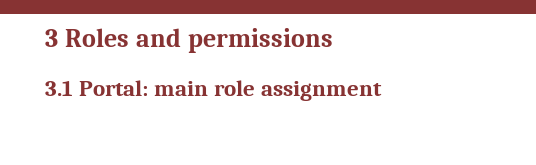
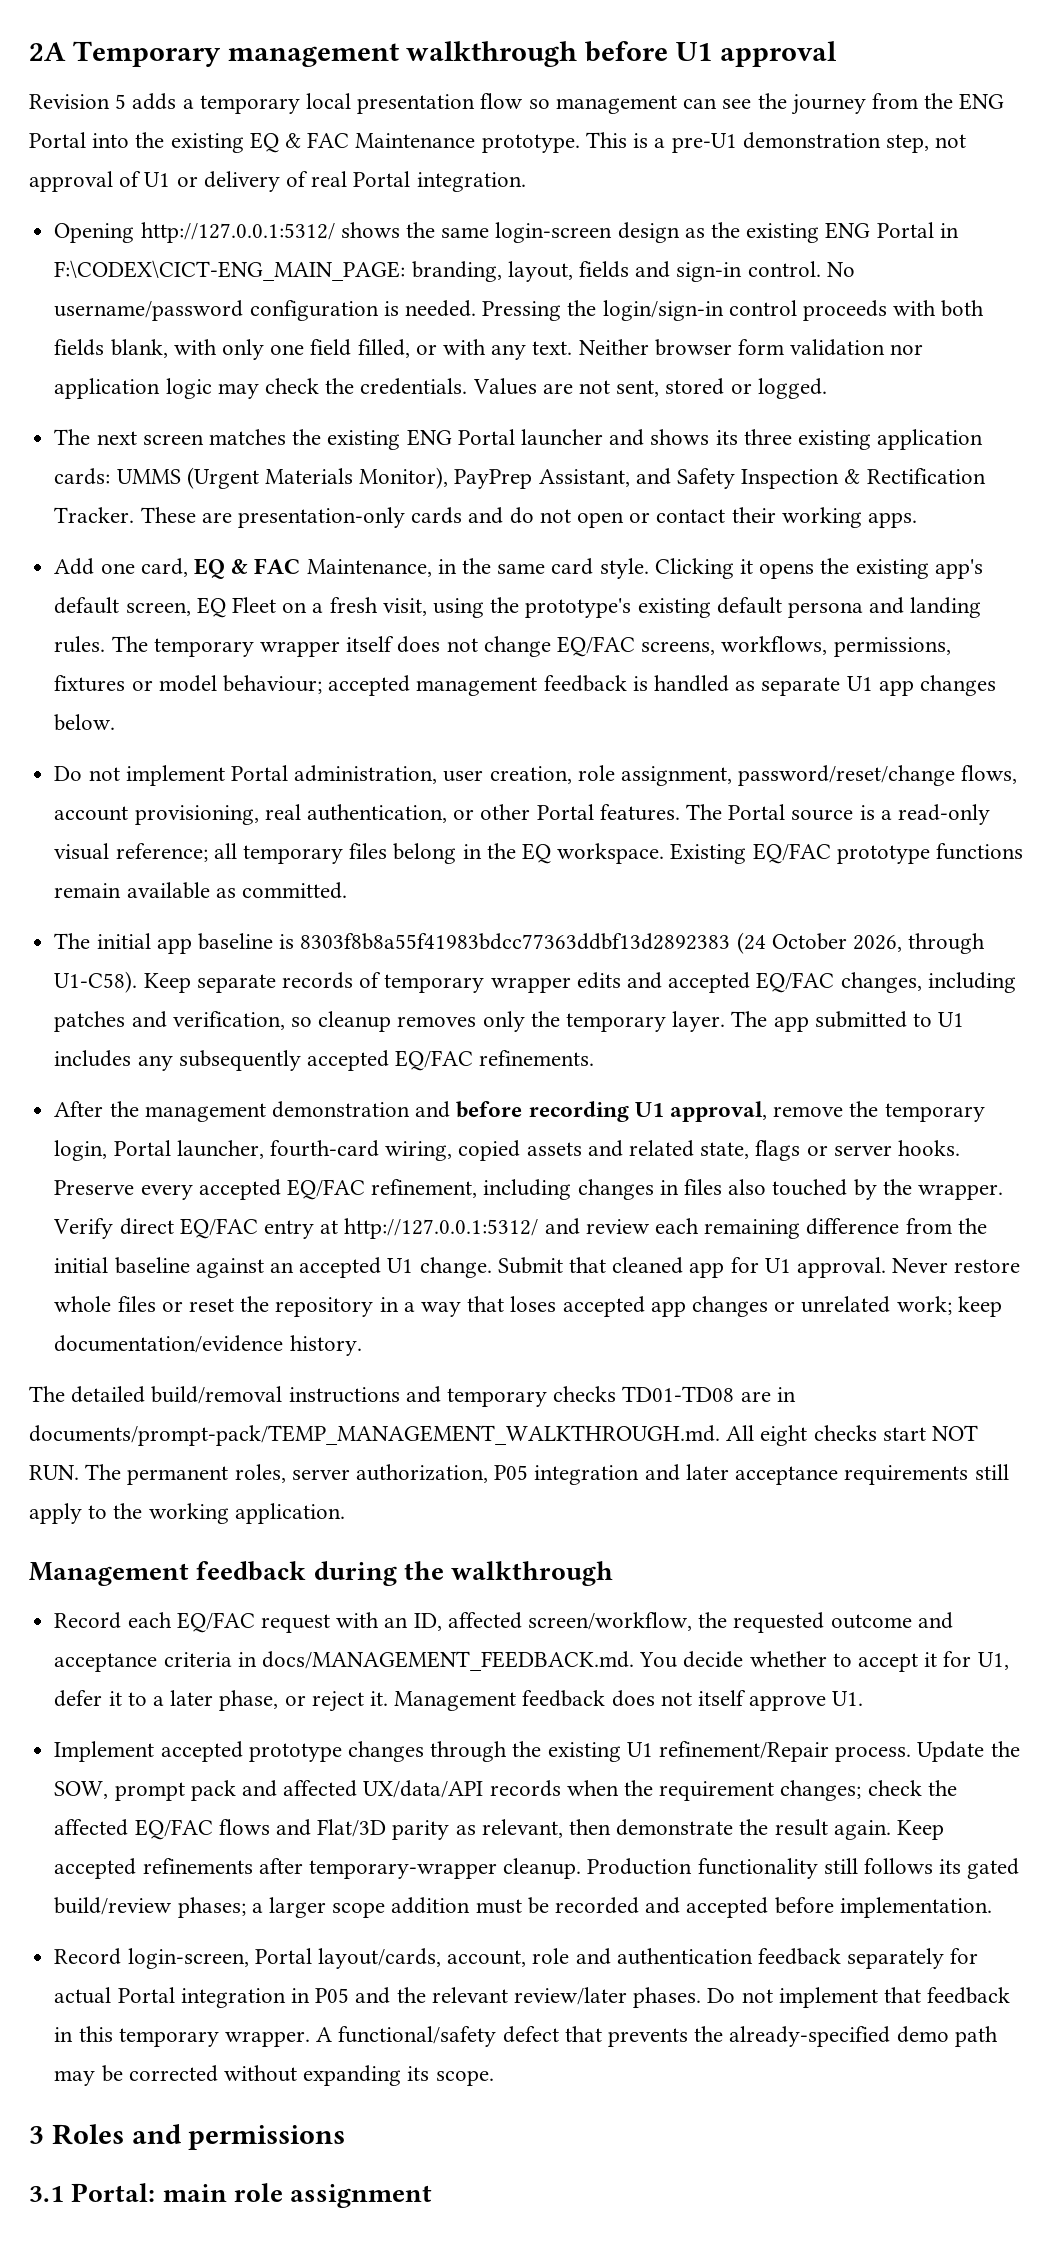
(45, 38) none -> [29,41,837,67] [29,93,1005,115] [29,132,967,153] [29,171,526,192] [54,222,959,243] [54,260,855,282] [54,300,985,321] [54,339,924,360] [54,378,827,399] [54,429,984,450] [54,467,986,489] [54,507,918,528] [54,558,983,579] [54,597,982,618] [54,636,951,657] [54,675,997,696] [54,714,116,731] [54,765,1018,786] [54,804,991,825] [54,843,1024,864] [54,882,347,899] [54,932,986,954] [54,971,1016,993] [54,1011,965,1032] [54,1050,595,1071] [54,1101,985,1122] [54,1140,961,1161] [54,1179,1004,1200] [53,1218,987,1239] [54,1257,1021,1278] [54,1296,1002,1317] [54,1335,362,1356] [29,1386,796,1407] [29,1425,979,1446] [29,1464,1009,1485] [29,1503,345,1524] [29,1561,614,1586] [54,1612,953,1633] [54,1651,1009,1672] [54,1690,864,1712] [54,1741,1020,1762] [54,1780,957,1801] [54,1819,945,1840] [54,1858,1020,1879] [54,1897,992,1918] [54,1948,979,1969] [54,1987,1011,2008] [54,2026,998,2047] [54,2065,494,2086] 2A Temporary management walkthrough before U1 approval // Revision 5 adds a temporary local presentation flow so management can see the journey from the ENG Portal into the existing EQ & FAC Maintenance prototype. This is a pre-U1 demonstration step, not approval of U1 or delivery of real Portal integration. // Opening http://127.0.0.1:5312/ shows the same login-screen design as the existing ENG Portal in F:\CODEX\CICT-ENG_MAIN_PAGE: branding, layout, fields and sign-in control. No username/password configuration is needed. Pressing the login/sign-in control proceeds with both fields blank, with only one field filled, or with any text. Neither browser form validation nor application logic may check the credentials. Values are not sent, stored or logged. // The next screen matches the existing ENG Portal launcher and shows its three existing application cards: UMMS (Urgent Materials Monitor), PayPrep Assistant, and Safety Inspection & Rectification Tracker. These are presentation-only cards and do not open or contact their working apps. // Add one card, EQ & FAC Maintenance, in the same card style. Clicking it opens the existing app's default screen, EQ Fleet on a fresh visit, using the prototype's existing default persona and landing rules. The temporary wrapper itself does not change EQ/FAC screens, workflows, permissions, fixtures or model behaviour; accepted management feedback is handled as separate U1 app changes below. // Do not implement Portal administration, user creation, role assignment, password/reset/change flows, account provisioning, real authentication, or other Portal features. The Portal source is a read-only visual reference; all temporary files belong in the EQ workspace. Existing EQ/FAC prototype functions remain available as committed. // The initial app baseline is 8303f8b8a55f41983bdcc77363ddbf13d2892383 (24 October 2026, through U1-C58). Keep separate records of temporary wrapper edits and accepted EQ/FAC changes, including patches and verification, so cleanup removes only the temporary layer. The app submitted to U1 includes any subsequently accepted EQ/FAC refinements. // After the management demonstration and before recording U1 approval, remove the temporary login, Portal launcher, fourth-card wiring, copied assets and related state, flags or server hooks. Preserve every accepted EQ/FAC refinement, including changes in files also touched by the wrapper. Verify direct EQ/FAC entry at http://127.0.0.1:5312/ and review each remaining difference from the initial baseline against an accepted U1 change. Submit that cleaned app for U1 approval. Never restore whole files or reset the repository in a way that loses accepted app changes or unrelated work; keep documentation/evidence history. // The detailed build/removal instructions and temporary checks TD01-TD08 are in documents/prompt-pack/TEMP_MANAGEMENT_WALKTHROUGH.md. All eight checks start NOT RUN. The permanent roles, server authorization, P05 integration and later acceptance requirements still apply to the working application. // Management feedback during the walkthrough // Record each EQ/FAC request with an ID, affected screen/workflow, the requested outcome and acceptance criteria in docs/MANAGEMENT_FEEDBACK.md. You decide whether to accept it for U1, defer it to a later phase, or reject it. Management feedback does not itself approve U1. // Implement accepted prototype changes through the existing U1 refinement/Repair process. Update the SOW, prompt pack and affected UX/data/API records when the requirement changes; check the affected EQ/FAC flows and Flat/3D parity as relevant, then demonstrate the result again. Keep accepted refinements after temporary-wrapper cleanup. Production functionality still follows its gated build/review phases; a larger scope addition must be recorded and accepted before implementation. // Record login-screen, Portal layout/cards, account, role and authentication feedback separately for actual Portal integration in P05 and the relevant review/later phases. Do not implement that feedback in this temporary wrapper. A functional/safety defect that prevents the already-specified demo path may be corrected without expanding its scope. //

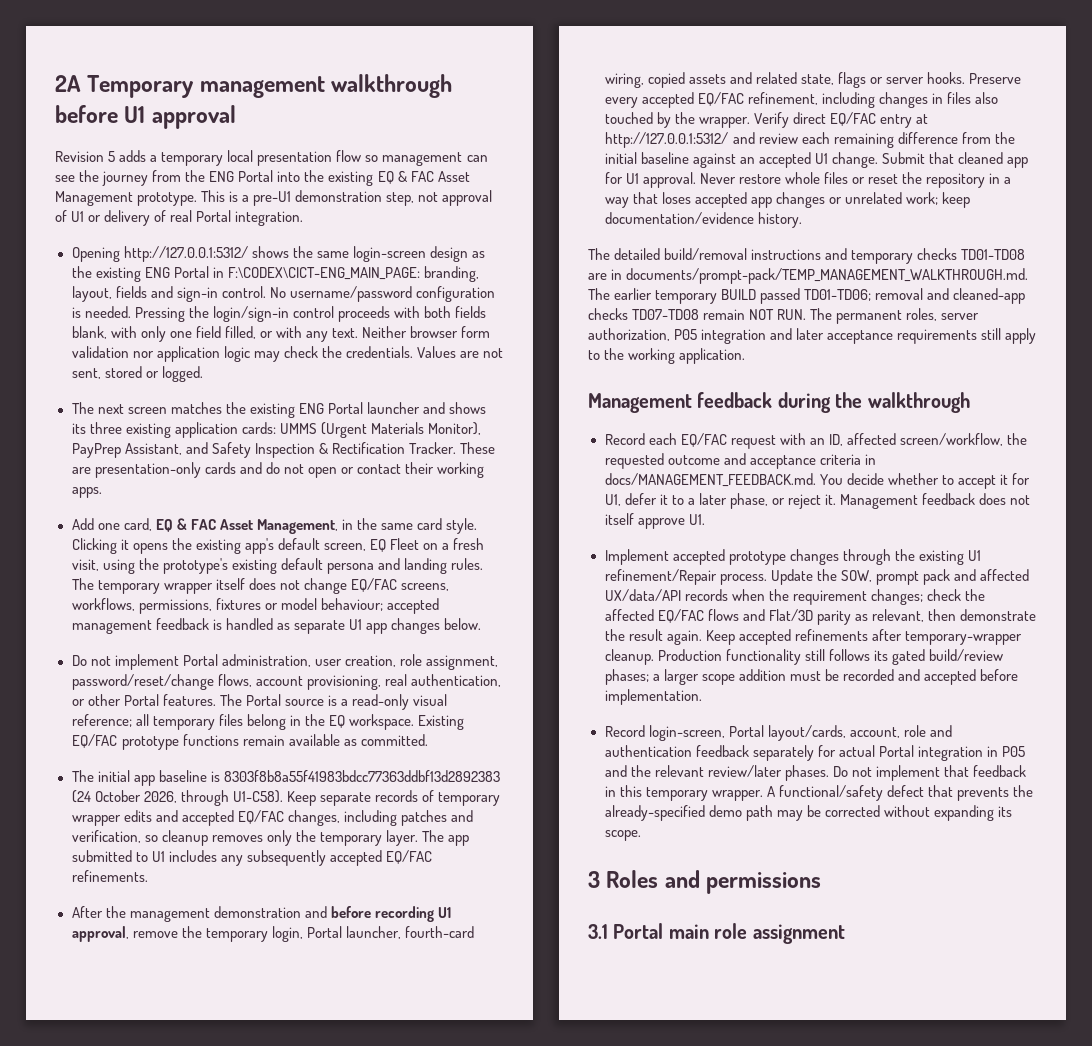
[355,133,476,148] Maintenance -> [437,171,470,182] [55,191,133,206] Asset Management
[306,559,432,577] Maintenance, -> [219,519,338,534] Asset Management,
[726,1425,926,1446] All eight checks start -> [588,288,1026,304] [588,308,746,320] The earlier temporary BUILD passed TD01-TD06; removal and cleaned-app checks TD07-TD08 remain
[71,2183,156,2202] Portal: -> [613,923,664,939] Portal

